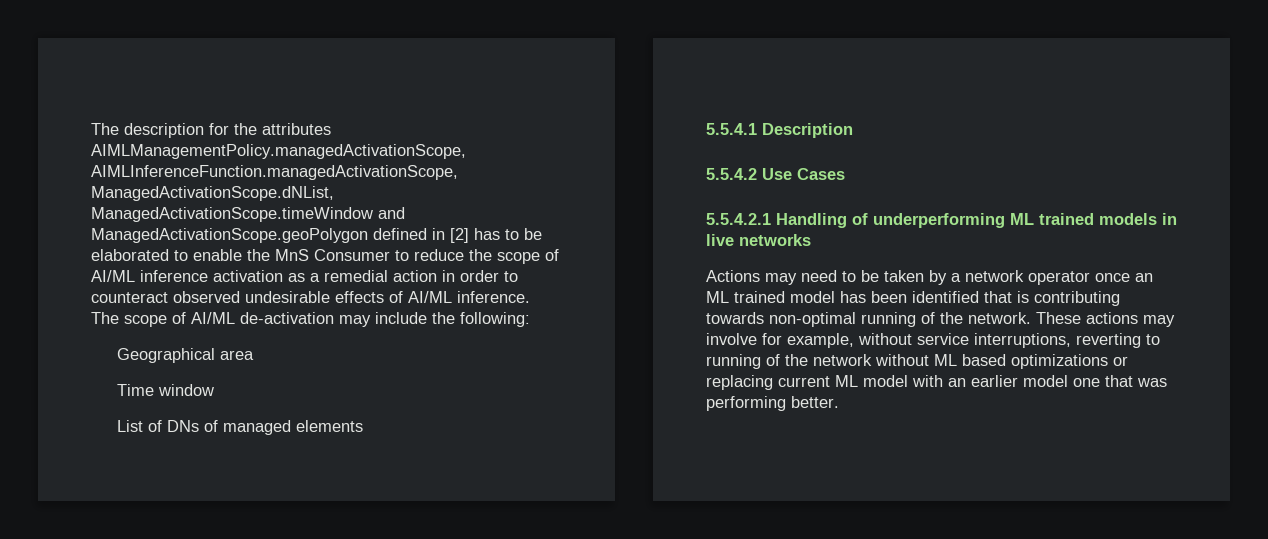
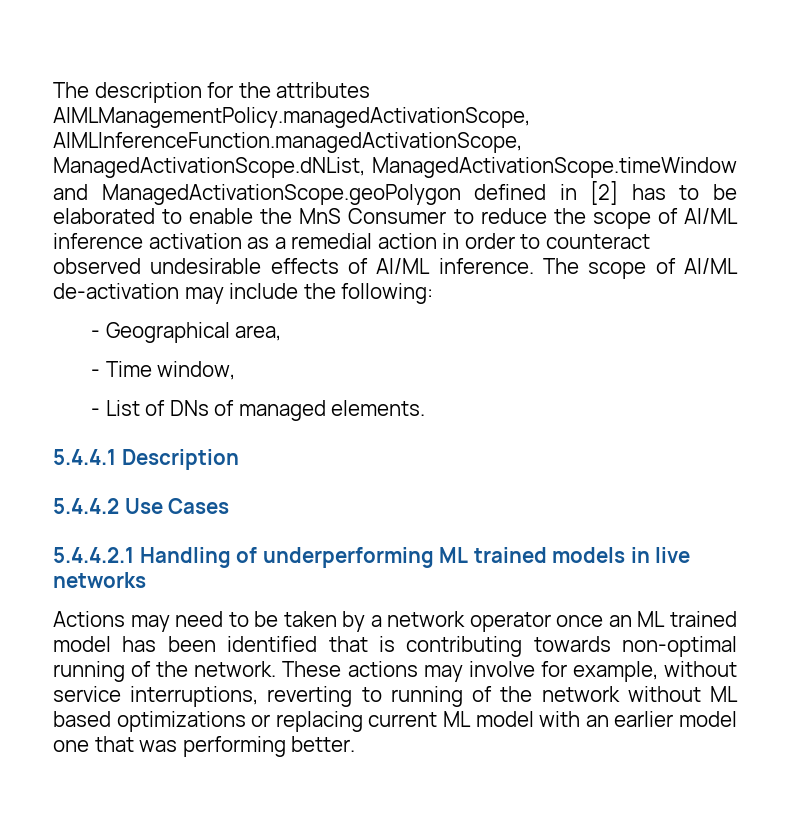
[116,348,254,363] [116,384,214,396] Geographical area // Time window // -> [91,322,282,343] [91,361,236,380] [91,408,101,416] - Geographical area, // - Time window, // -
[295,420,363,432] [706,123,757,135] elements // 5.5.4.1 -> [331,400,426,416] [53,449,116,465] elements. // 5.4.4.1
[706,168,757,180] 5.5.4.2 -> [53,498,119,514] 5.4.4.2
[706,213,771,225] 5.5.4.2.1 -> [53,547,134,563] 5.4.4.2.1

